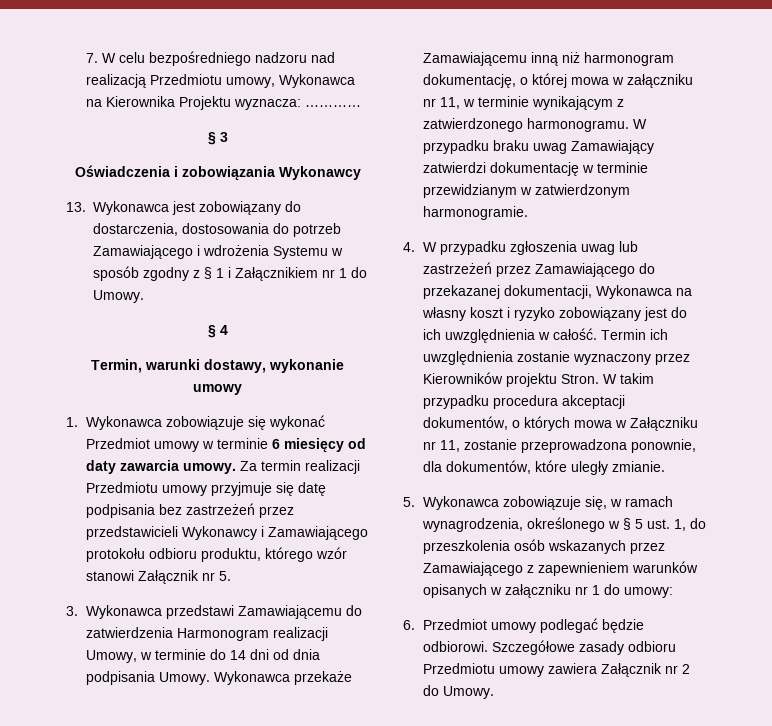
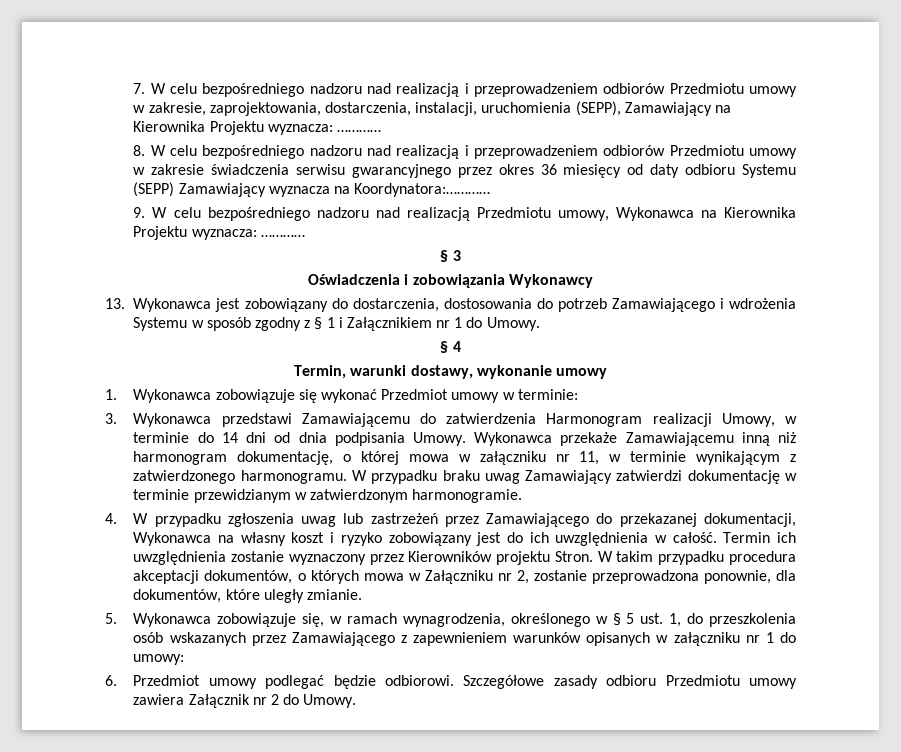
(146, 81) none -> [464,83,797,97] [133,101,731,116] [133,121,381,135] [133,145,797,159] [133,164,796,178] [133,182,491,197] [133,207,470,221] i przeprowadzeniem odbiorów Przedmiotu umowy w zakresie, zaprojektowania, dostarczenia, instalacji, uruchomienia (SEPP), Zamawiający na Kierownika Projektu wyznacza: ………… // 8. W celu bezpośredniego nadzoru nad realizacją i przeprowadzeniem odbiorów Przedmiotu umowy w zakresie świadczenia serwisu gwarancyjnego przez okres 36 miesięcy od daty odbioru Systemu (SEPP) Zamawiający wyznacza na Koordynatora:………… // 9. W celu bezpośredniego nadzoru nad realizacją
[216,438,366,453] [85,460,360,474] [85,482,326,496] [85,503,294,518] [85,526,368,540] [85,547,347,562] [85,570,231,584] terminie 6 miesięcy od daty zawarcia umowy. Za termin realizacji Przedmiotu umowy przyjmuje się datę podpisania bez zastrzeżeń przez przedstawicieli Wykonawcy i Zamawiającego protokołu odbioru produktu, którego wzór stanowi Załącznik nr 5. -> [517,389,578,400] terminie:
[439,440,460,452] 11, -> [516,570,529,584] 2,

